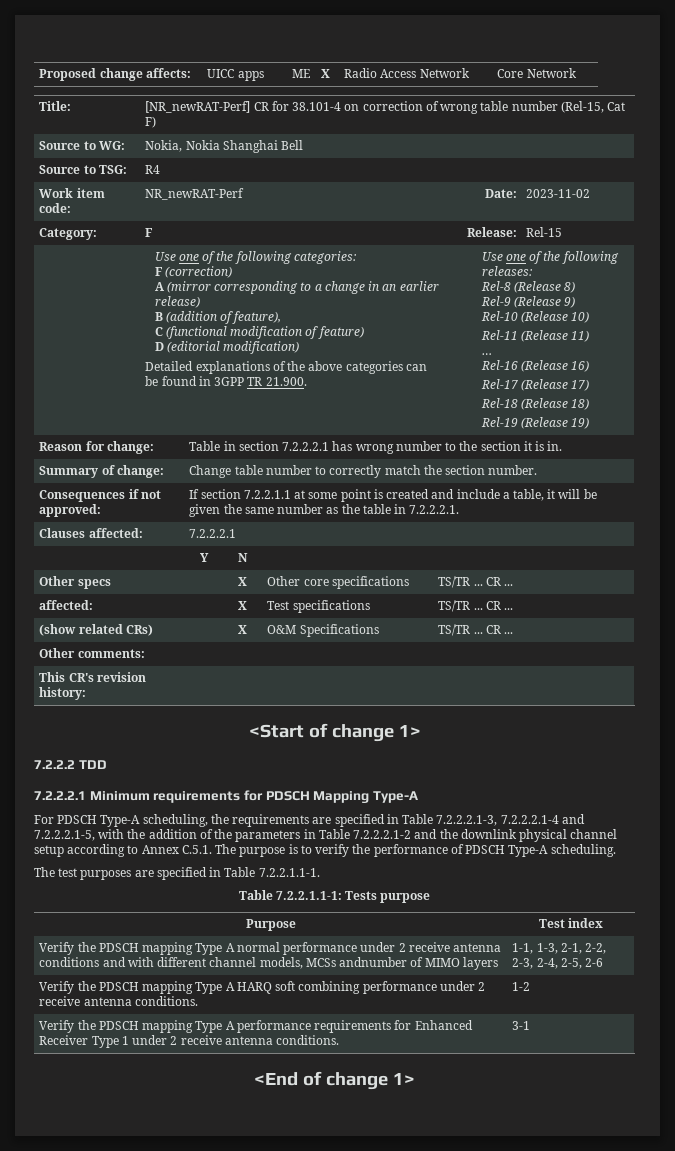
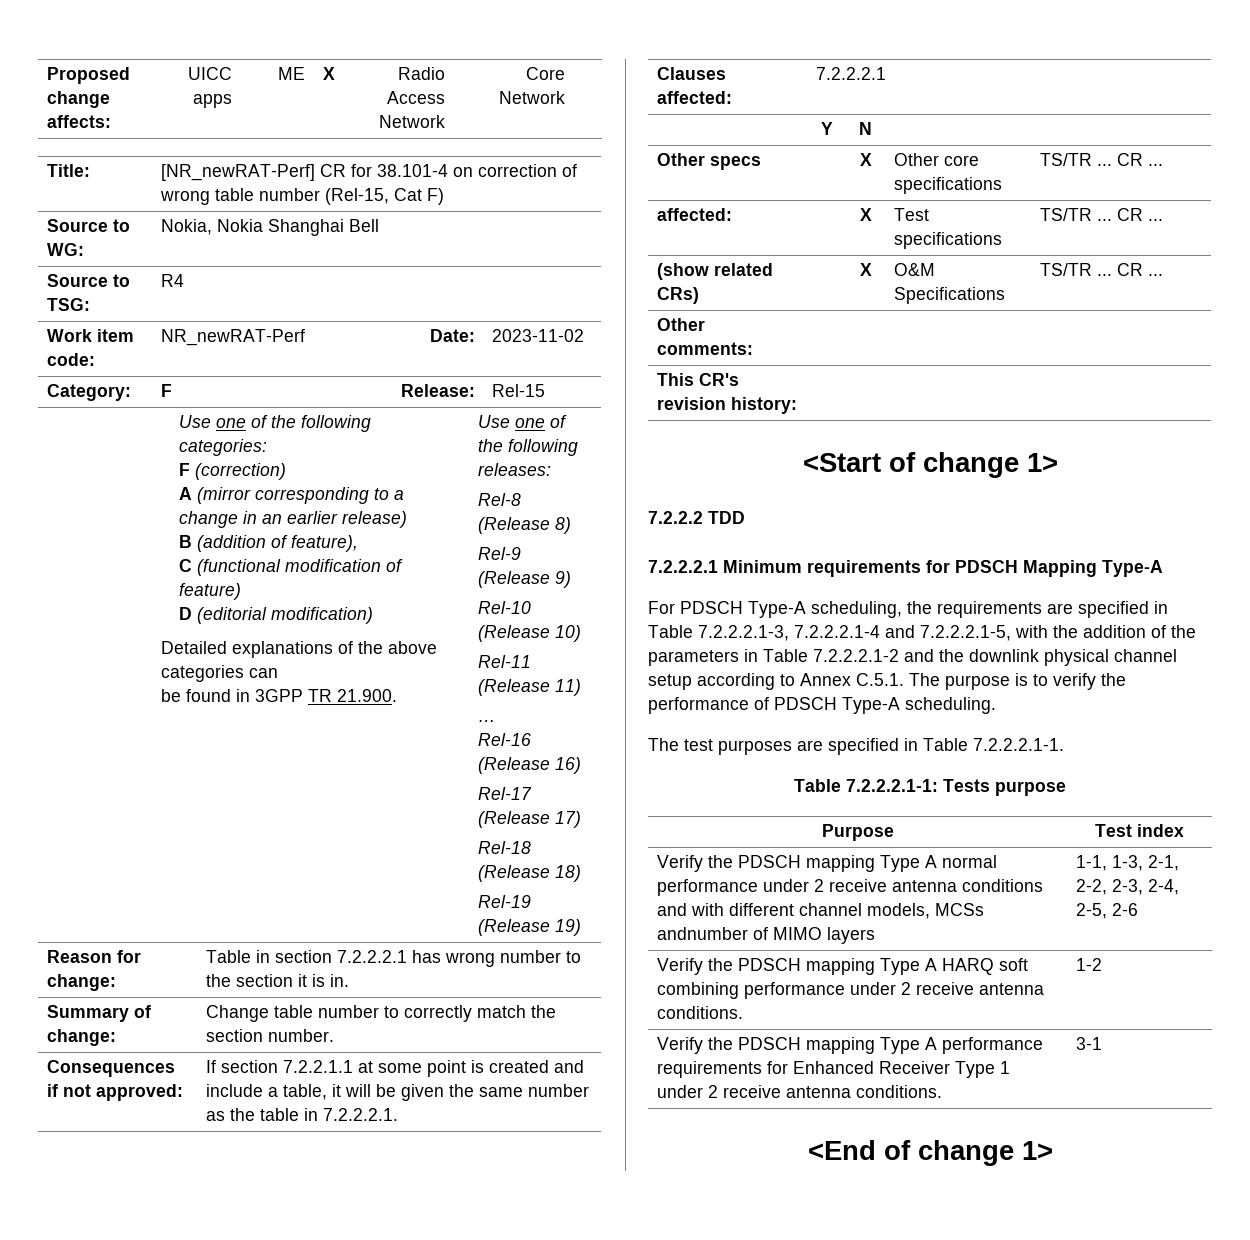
[258,868,320,877] [238,890,342,900] 7.2.2.1.1-1. // Table 7.2.2.1.1-1: -> [973,738,1064,751] [794,779,938,792] 7.2.2.2.1-1. // Table 7.2.2.2.1-1:

